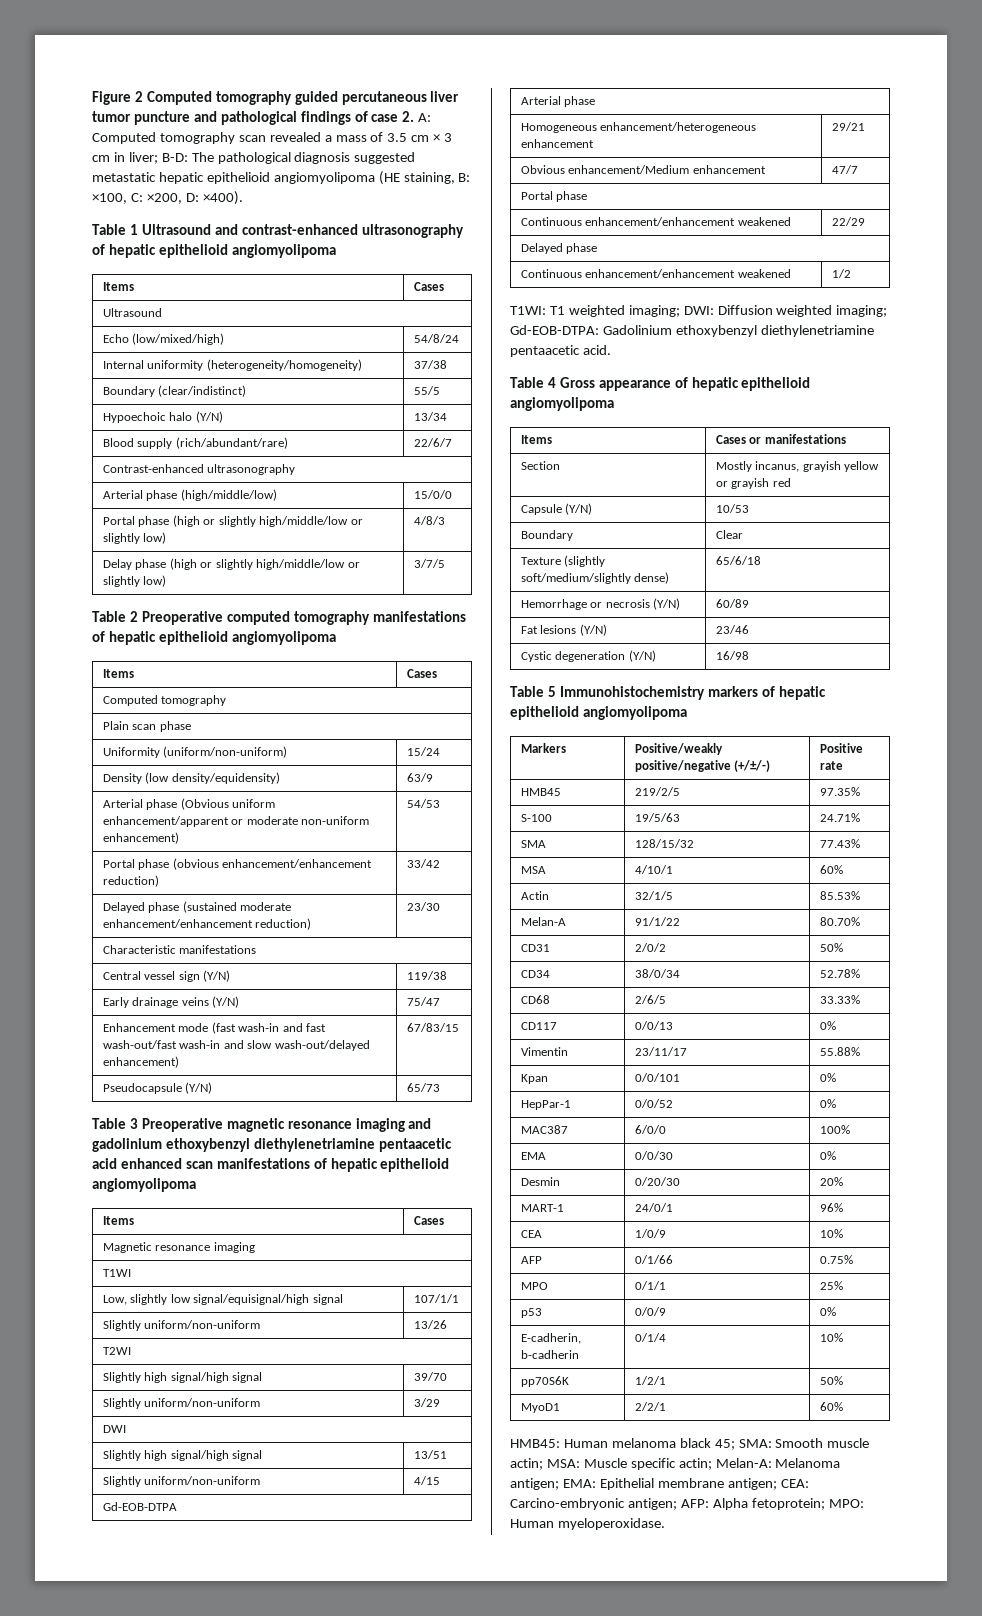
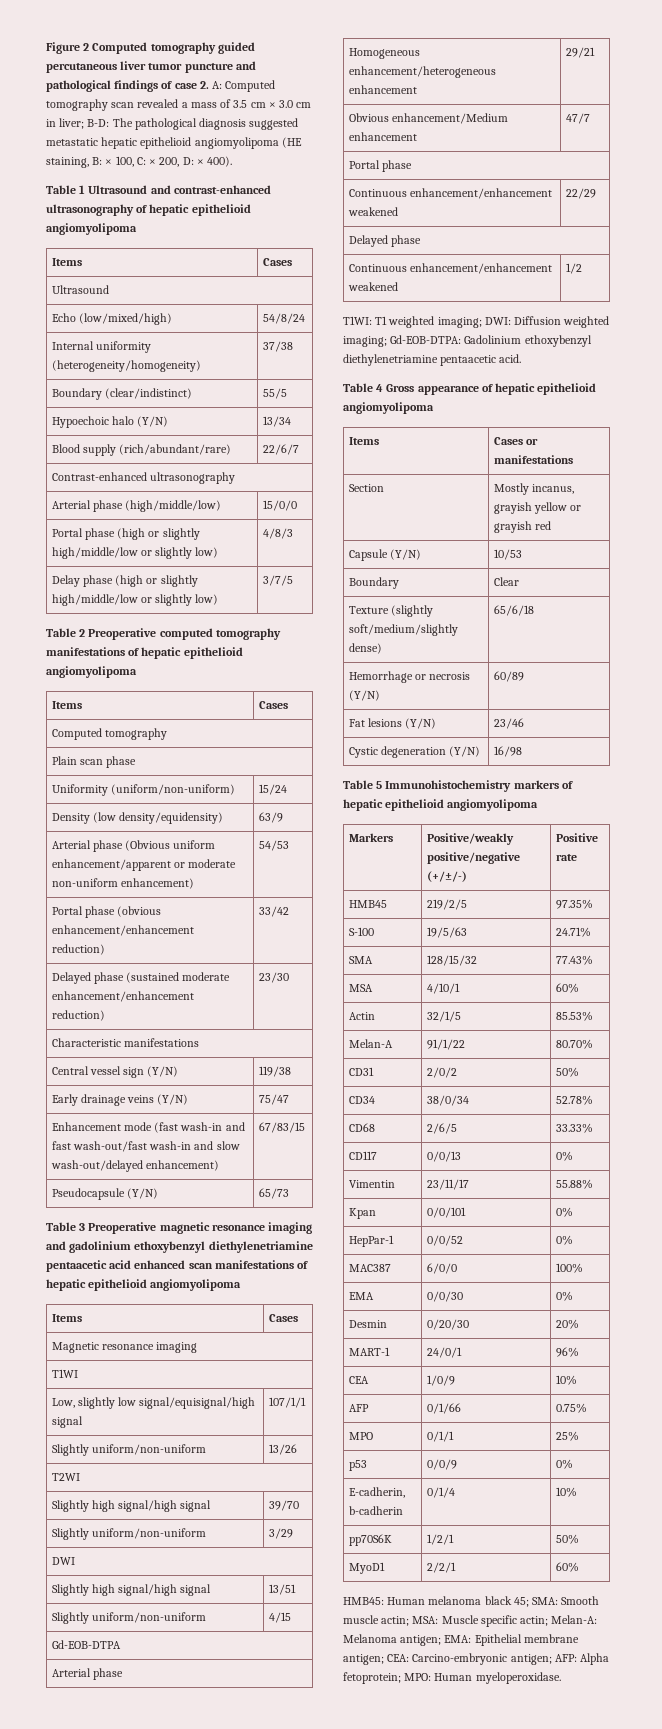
[444,133,453,142] 3 -> [279,100,294,108] 3.0
[92,191,243,205] ×100, C: ×200, D: ×400). -> [105,156,233,167] × 100, C: × 200, D: × 400).

